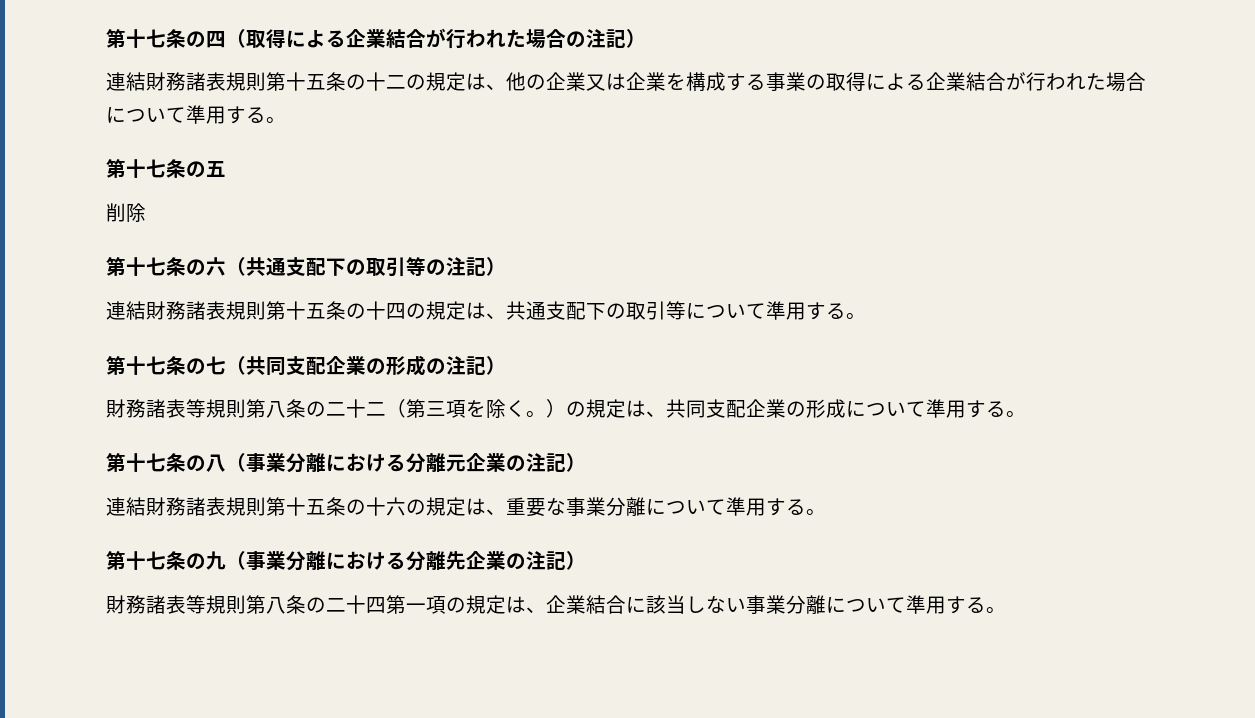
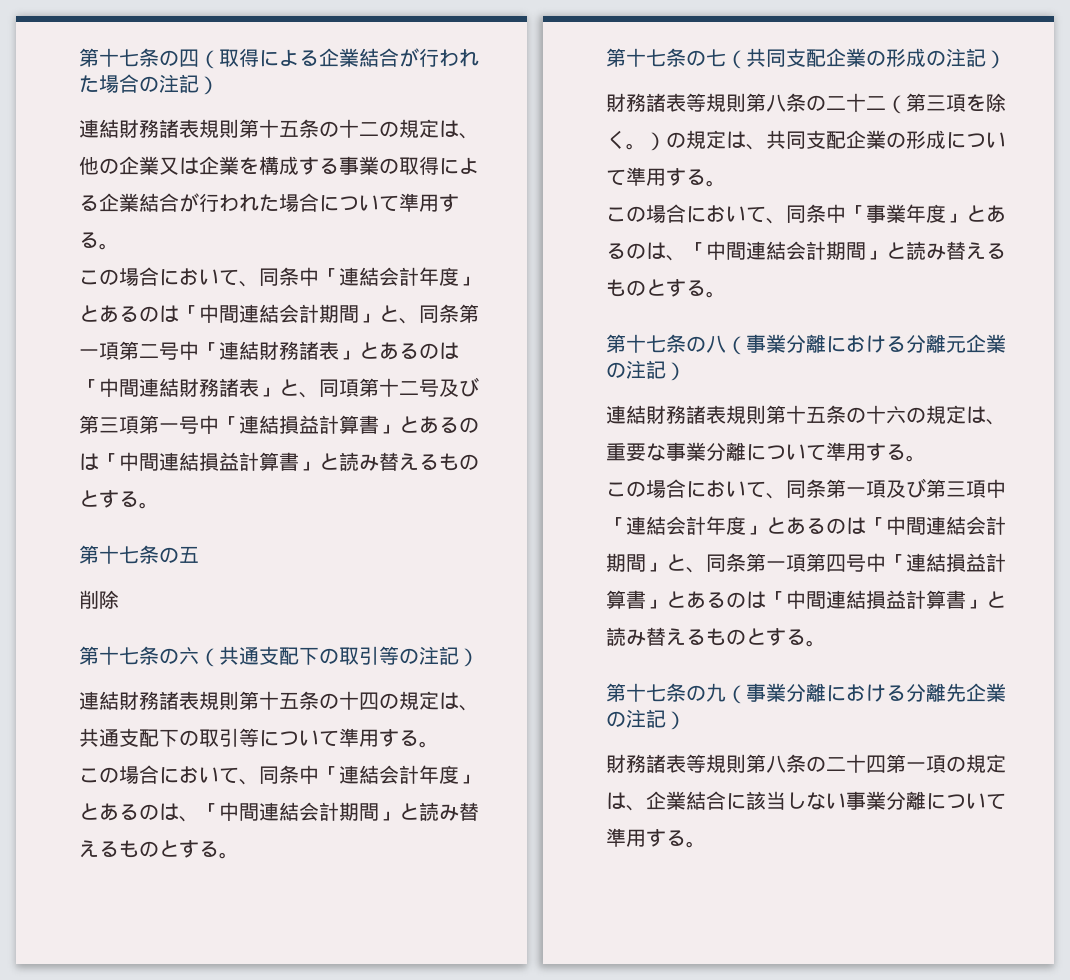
(286, 120) none -> [79,267,479,287] [79,304,479,324] [79,341,459,360] [79,377,479,398] [79,415,479,434] [79,452,479,471] [79,490,159,509] // この場合において、同条中「連結会計年度」とあるのは「中間連結会計期間」と、同条第一項第二号中「連結財務諸表」とあるのは「中間連結財務諸表」と、同項第十二号及び第三項第一号中「連結損益計算書」とあるのは「中間連結損益計算書」と読み替えるものとする。
(866, 316) none -> [79,765,479,785] [79,802,479,822] [79,840,239,859] // この場合において、同条中「連結会計年度」とあるのは、「中間連結会計期間」と読み替えるものとする。
(1026, 414) none -> [606,204,1006,224] [606,241,1006,261] [606,279,726,298] // この場合において、同条中「事業年度」とあるのは、「中間連結会計期間」と読み替えるものとする。
(826, 512) none -> [606,478,1006,499] [606,516,1006,535] [606,553,1006,573] [606,590,1006,609] [606,627,826,647] // この場合において、同条第一項及び第三項中「連結会計年度」とあるのは「中間連結会計期間」と、同条第一項第四号中「連結損益計算書」とあるのは「中間連結損益計算書」と読み替えるものとする。

